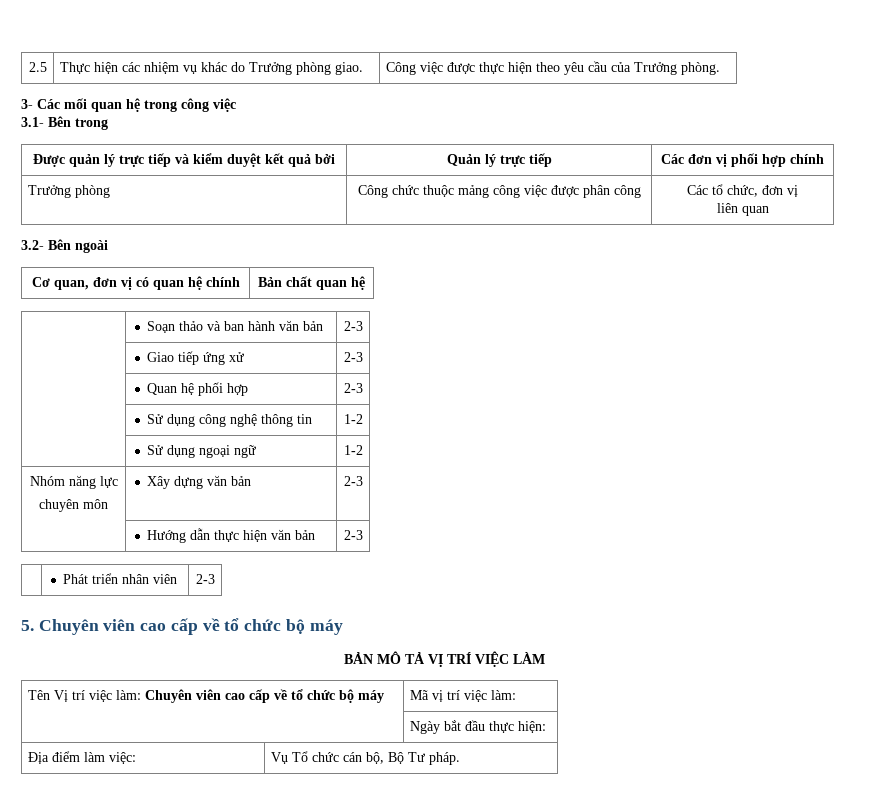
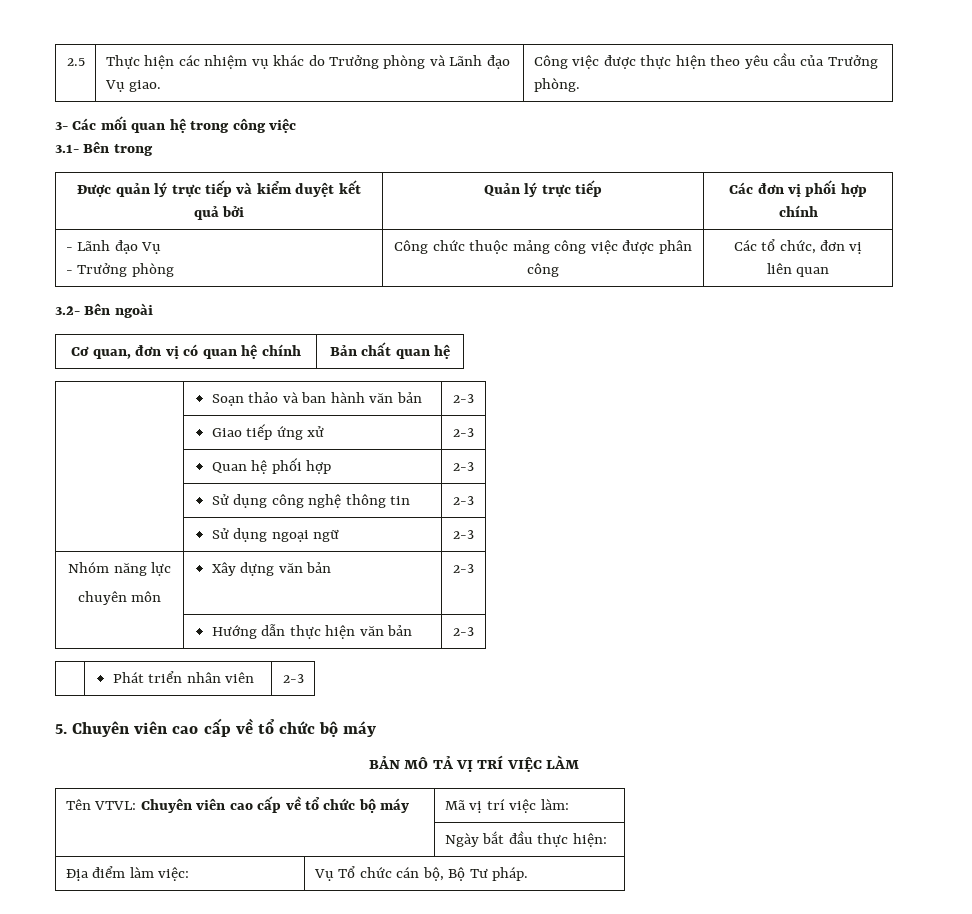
(331, 68) none -> [429,55,510,69] [104,80,125,92] và Lãnh đạo Vụ
(824, 159) none -> [65,240,162,254] [65,270,73,274] - Lãnh đạo Vụ // -
[343,414,363,424] 1-2 -> [453,496,474,505] 2-3
[343,445,363,455] 1-2 -> [453,530,474,539] 2-3
[53,690,141,702] Vị trí việc làm: -> [94,801,137,810] VTVL:

